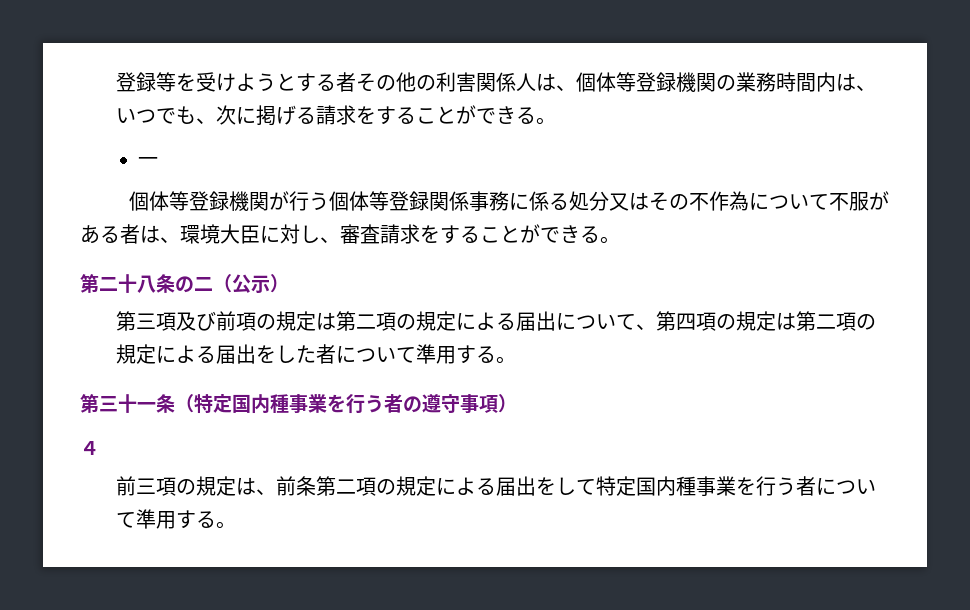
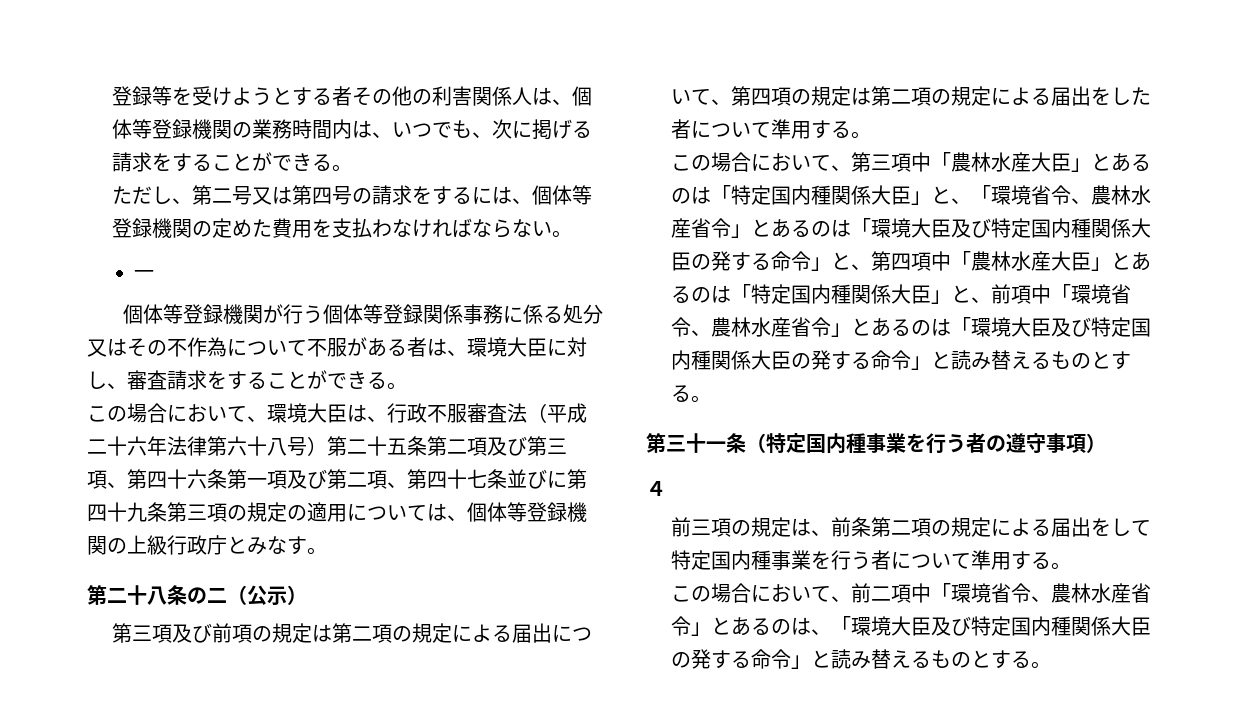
(556, 121) none -> [111,185,592,205] [111,218,572,238] // ただし、第二号又は第四号の請求をするには、個体等登録機関の定めた費用を支払わなければならない。
(620, 240) none -> [87,403,587,423] [87,436,567,456] [87,469,587,489] [87,502,587,522] [87,535,327,555] // この場合において、環境大臣は、行政不服審査法（平成二十六年法律第六十八号）第二十五条第二項及び第三項、第四十六条第一項及び第二項、第四十七条並びに第四十九条第三項の規定の適用については、個体等登録機関の上級行政庁とみなす。
(516, 360) none -> [670,152,1151,172] [670,185,1151,205] [670,218,1151,238] [670,251,1151,271] [670,284,1131,304] [670,317,1151,337] [670,350,1131,370] [670,385,711,403] // この場合において、第三項中「農林水産大臣」とあるのは「特定国内種関係大臣」と、「環境省令、農林水産省令」とあるのは「環境大臣及び特定国内種関係大臣の発する命令」と、第四項中「農林水産大臣」とあるのは「特定国内種関係大臣」と、前項中「環境省令、農林水産省令」とあるのは「環境大臣及び特定国内種関係大臣の発する命令」と読み替えるものとする。
(236, 525) none -> [670,583,1151,603] [670,616,1151,636] [670,649,1051,669] // この場合において、前二項中「環境省令、農林水産省令」とあるのは、「環境大臣及び特定国内種関係大臣の発する命令」と読み替えるものとする。

